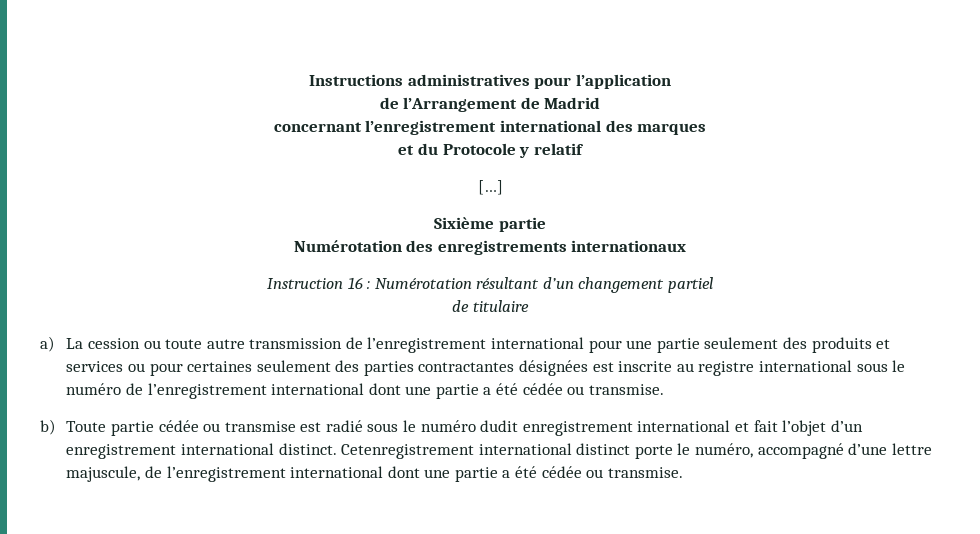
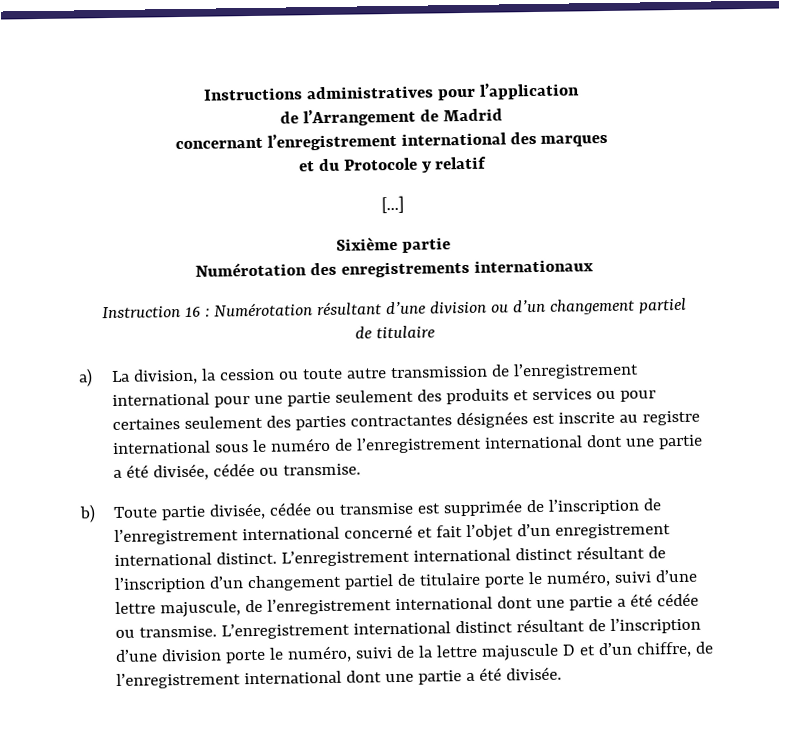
(540, 283) none -> [386,300,509,315] d’une division ou
(84, 343) none -> [133,368,217,385] division, la
(519, 389) none -> [153,463,210,481] divisée,
(154, 428) none -> [209,502,267,520] divisée,
[325,420,731,436] radié sous le numéro dudit enregistrement international -> [443,498,662,517] [114,524,414,545] supprimée de l’inscription de l’enregistrement international concerné
[341,443,844,459] Cetenregistrement international distinct porte le numéro, accompagné -> [281,545,667,567] [114,569,653,593] L’enregistrement international distinct résultant de l’inscription d’un changement partiel de titulaire porte le numéro, suivi
(683, 472) none -> [221,617,702,640] [115,641,715,664] [116,666,563,689] L’enregistrement international distinct résultant de l’inscription d’une division porte le numéro, suivi de la lettre majuscule D et d’un chiffre, de l’enregistrement international dont une partie a été divisée.

